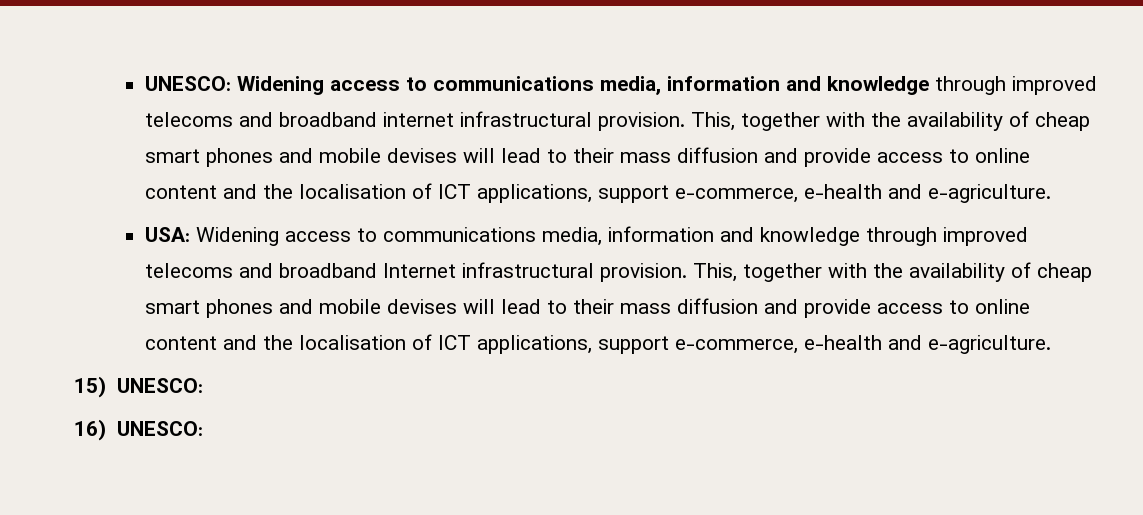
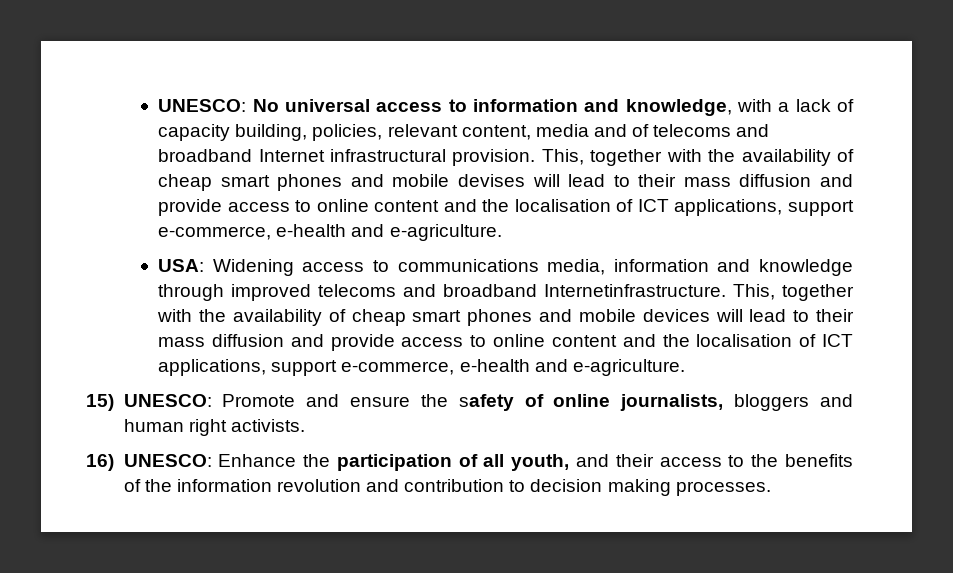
[144,76,1097,95] [144,112,454,127] UNESCO: Widening access to communications media, information and knowledge through improved telecoms and broadband internet -> [158,99,854,116] [158,124,770,141] [158,149,325,162] UNESCO: No universal access to information and knowledge, with a lack of capacity building, policies, relevant content, media and of telecoms and broadband Internet
[382,262,687,282] Internet infrastructural provision. -> [544,284,727,297] Internetinfrastructure.
[386,299,457,314] devises -> [642,309,710,322] devices
[74,419,203,441] // 16) UNESCO: -> [222,394,854,411] [123,419,305,436] [86,454,853,471] [123,479,771,496] Promote and ensure the safety of online journalists, bloggers and human right activists. // 16) UNESCO: Enhance the participation of all youth, and their access to the benefits of the information revolution and contribution to decision making processes.

